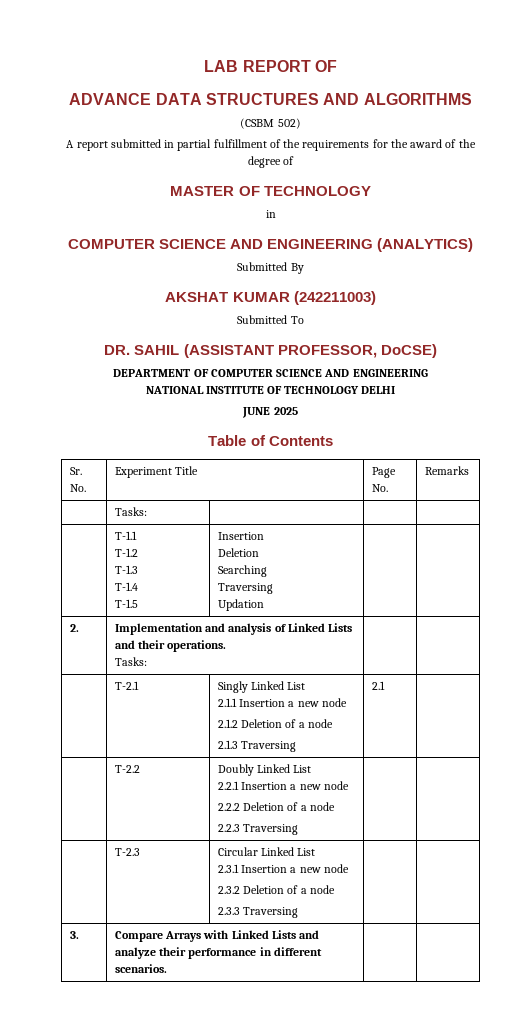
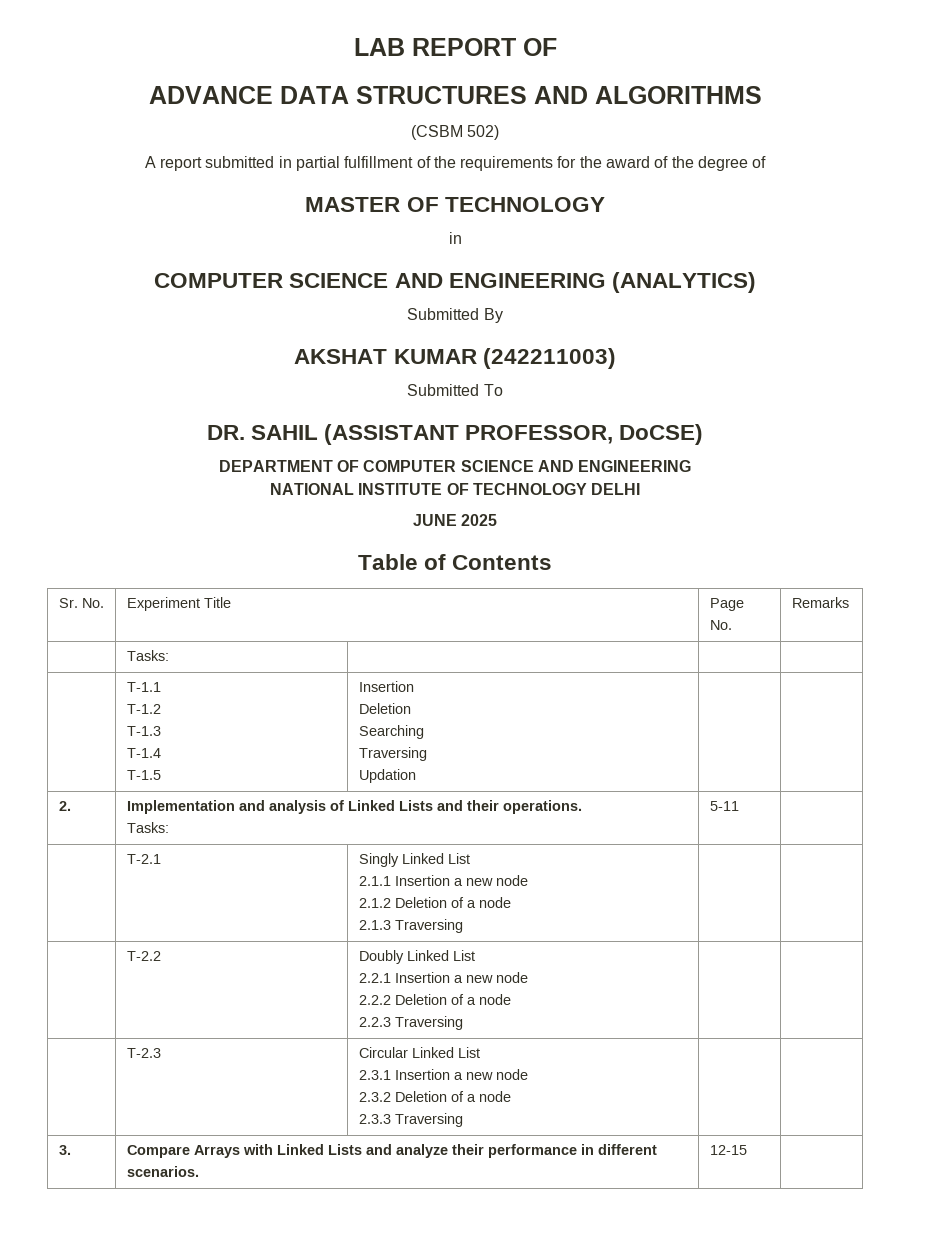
(147, 661) none -> [709,801,739,811] 5-11
[371,681,385,690] 2.1 -> (463, 926) none
(167, 968) none -> [709,1145,747,1155] 12-15

